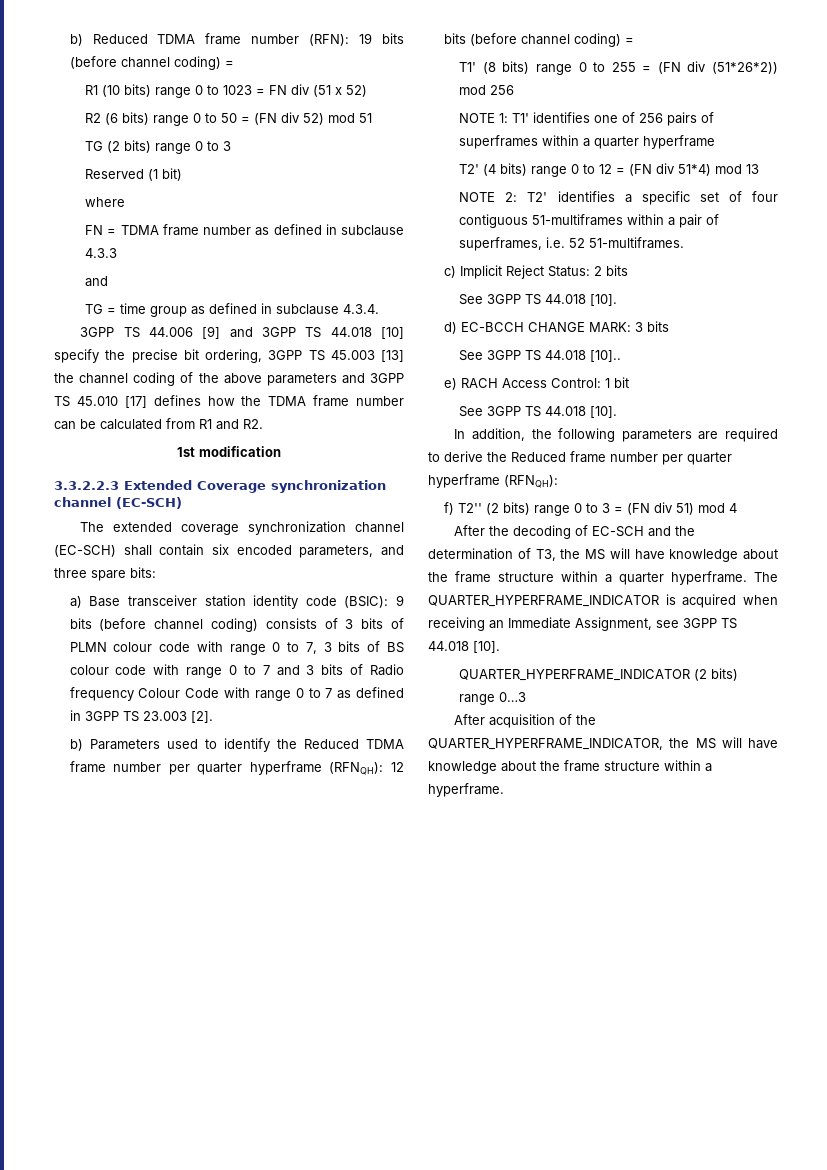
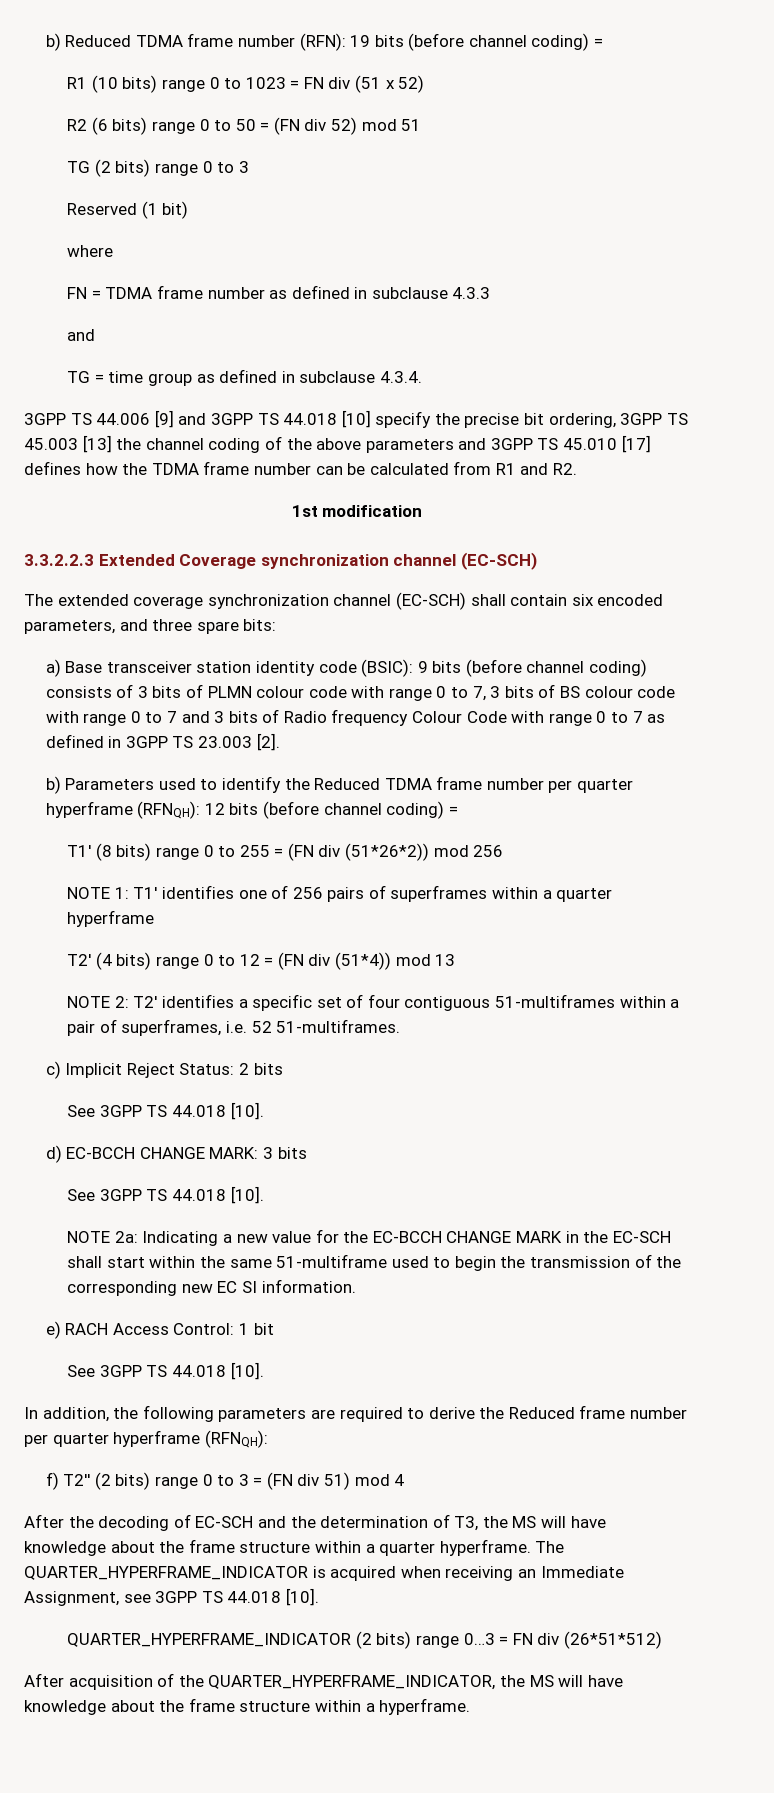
[678,164,712,176] 51*4) -> [335,952,392,970] (51*4))
[590,350,622,362] [10].. -> [230,1186,264,1204] [67,1229,671,1246] [67,1254,682,1271] [67,1279,356,1296] [10]. // NOTE 2a: Indicating a new value for the EC-BCCH CHANGE MARK in the EC-SCH shall start within the same 51-multiframe used to begin the transmission of the corresponding new EC SI information.
(527, 697) none -> [499,1631,662,1649] = FN div (26*51*512)

